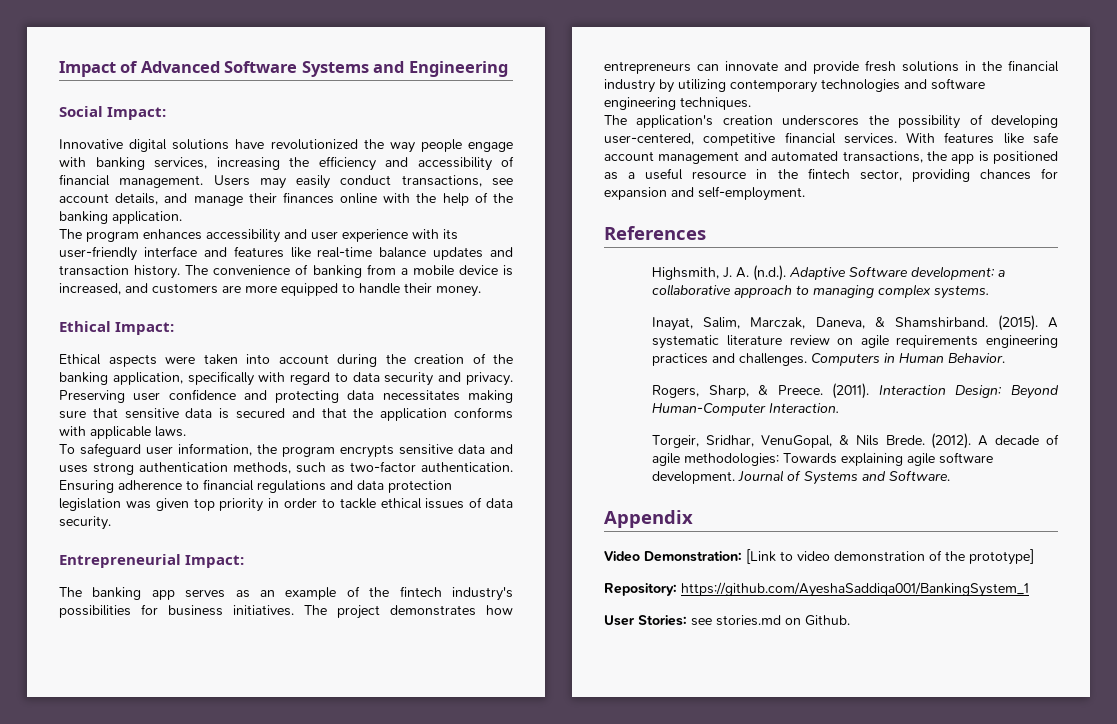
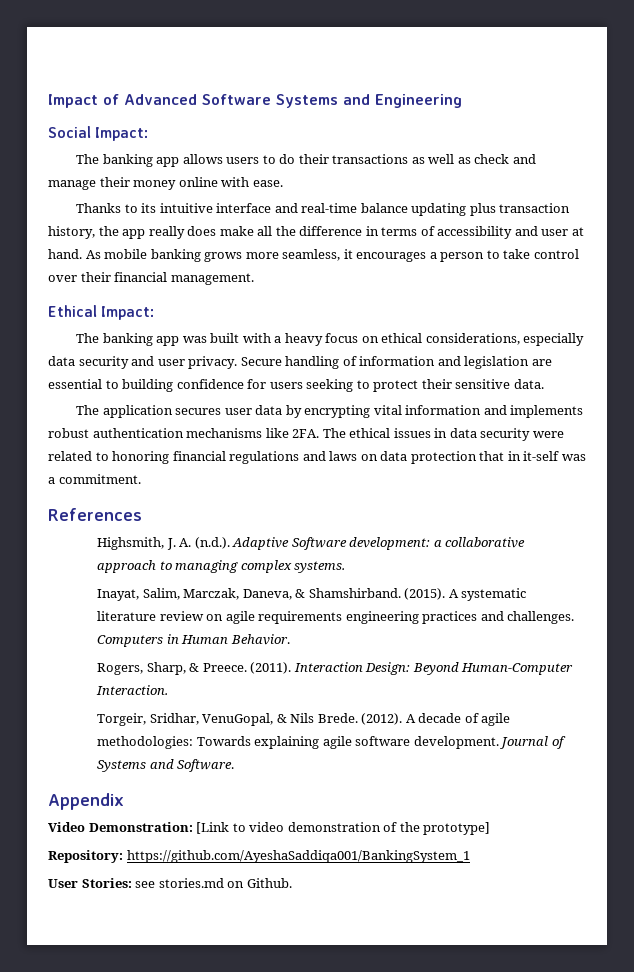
[59,139,513,153] [59,156,514,171] [59,174,513,189] [59,193,159,205] Innovative digital solutions have revolutionized the way people engage with banking services, increasing the efficiency and accessibility of financial management. Users may easily conduct transactions, see account details, -> [76,154,510,167] The banking app allows users to do their transactions as well as check
[282,192,334,204] finances -> [133,180,177,190] money
[416,192,513,206] [59,211,182,224] [59,229,458,243] [59,246,513,261] [59,264,514,279] [59,283,481,297] [59,321,175,335] [59,353,513,367] [59,371,513,386] [59,389,513,403] [59,407,513,421] [59,426,186,439] [59,443,513,458] [59,461,513,475] [59,479,452,493] [59,497,513,512] [59,516,111,530] [59,554,245,568] [59,586,513,601] [59,604,513,619] [604,60,1059,74] [604,78,985,93] [604,97,751,110] [604,114,1058,129] [604,132,1058,146] [604,151,1058,164] [604,168,1058,182] [604,186,805,201] the help of the banking application. // The program enhances accessibility and user experience with its user-friendly interface and features like real-time balance updates and transaction history. The convenience of banking from a mobile device is increased, and customers are more equipped to handle their money. // Ethical Impact: // Ethical aspects were taken into account during the creation of the banking application, specifically with regard to data security and privacy. Preserving user confidence and protecting data necessitates making sure that sensitive data is secured and that the application conforms with applicable laws. // To safeguard user information, the program encrypts sensitive data and uses strong authentication methods, such as two-factor authentication. Ensuring adherence to financial regulations and data protection legislation was given top priority in order to tackle ethical issues of data security. // Entrepreneurial Impact: // The banking app serves as an example of the fintech industry's possibilities for business initiatives. The project demonstrates how entrepreneurs can innovate and provide fresh solutions in the financial industry by utilizing contemporary technologies and software engineering techniques. // The application's creation underscores the possibility of developing user-centered, competitive financial services. With features like safe account management and automated transactions, the app is positioned as a useful resource in the fintech sector, providing chances for expansion and self-employment. -> [252,180,283,187] [76,203,571,216] [48,226,584,239] [48,249,579,262] [48,272,254,285] [48,305,155,320] [76,333,585,346] [48,356,552,369] [48,379,544,392] [76,405,584,418] [48,428,564,441] [48,451,586,464] [48,474,141,484] ease. // Thanks to its intuitive interface and real-time balance updating plus transaction history, the app really does make all the difference in terms of accessibility and user at hand. As mobile banking grows more seamless, it encourages a person to take control over their financial management. // Ethical Impact: // The banking app was built with a heavy focus on ethical considerations, especially data security and user privacy. Secure handling of information and legislation are essential to building confidence for users seeking to protect their sensitive data. // The application secures user data by encrypting vital information and implements robust authentication mechanisms like 2FA. The ethical issues in data security were related to honoring financial regulations and laws on data protection that in it-self was a commitment.

